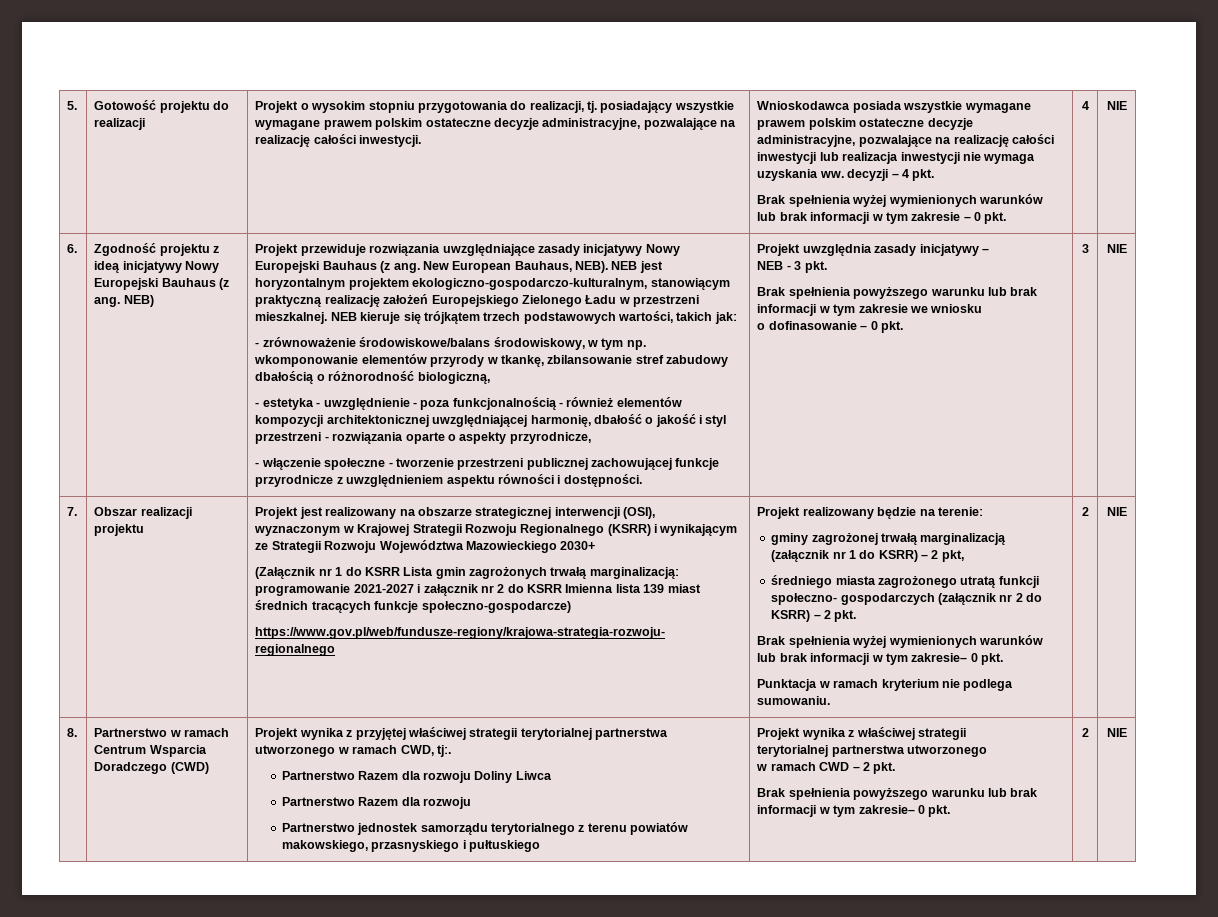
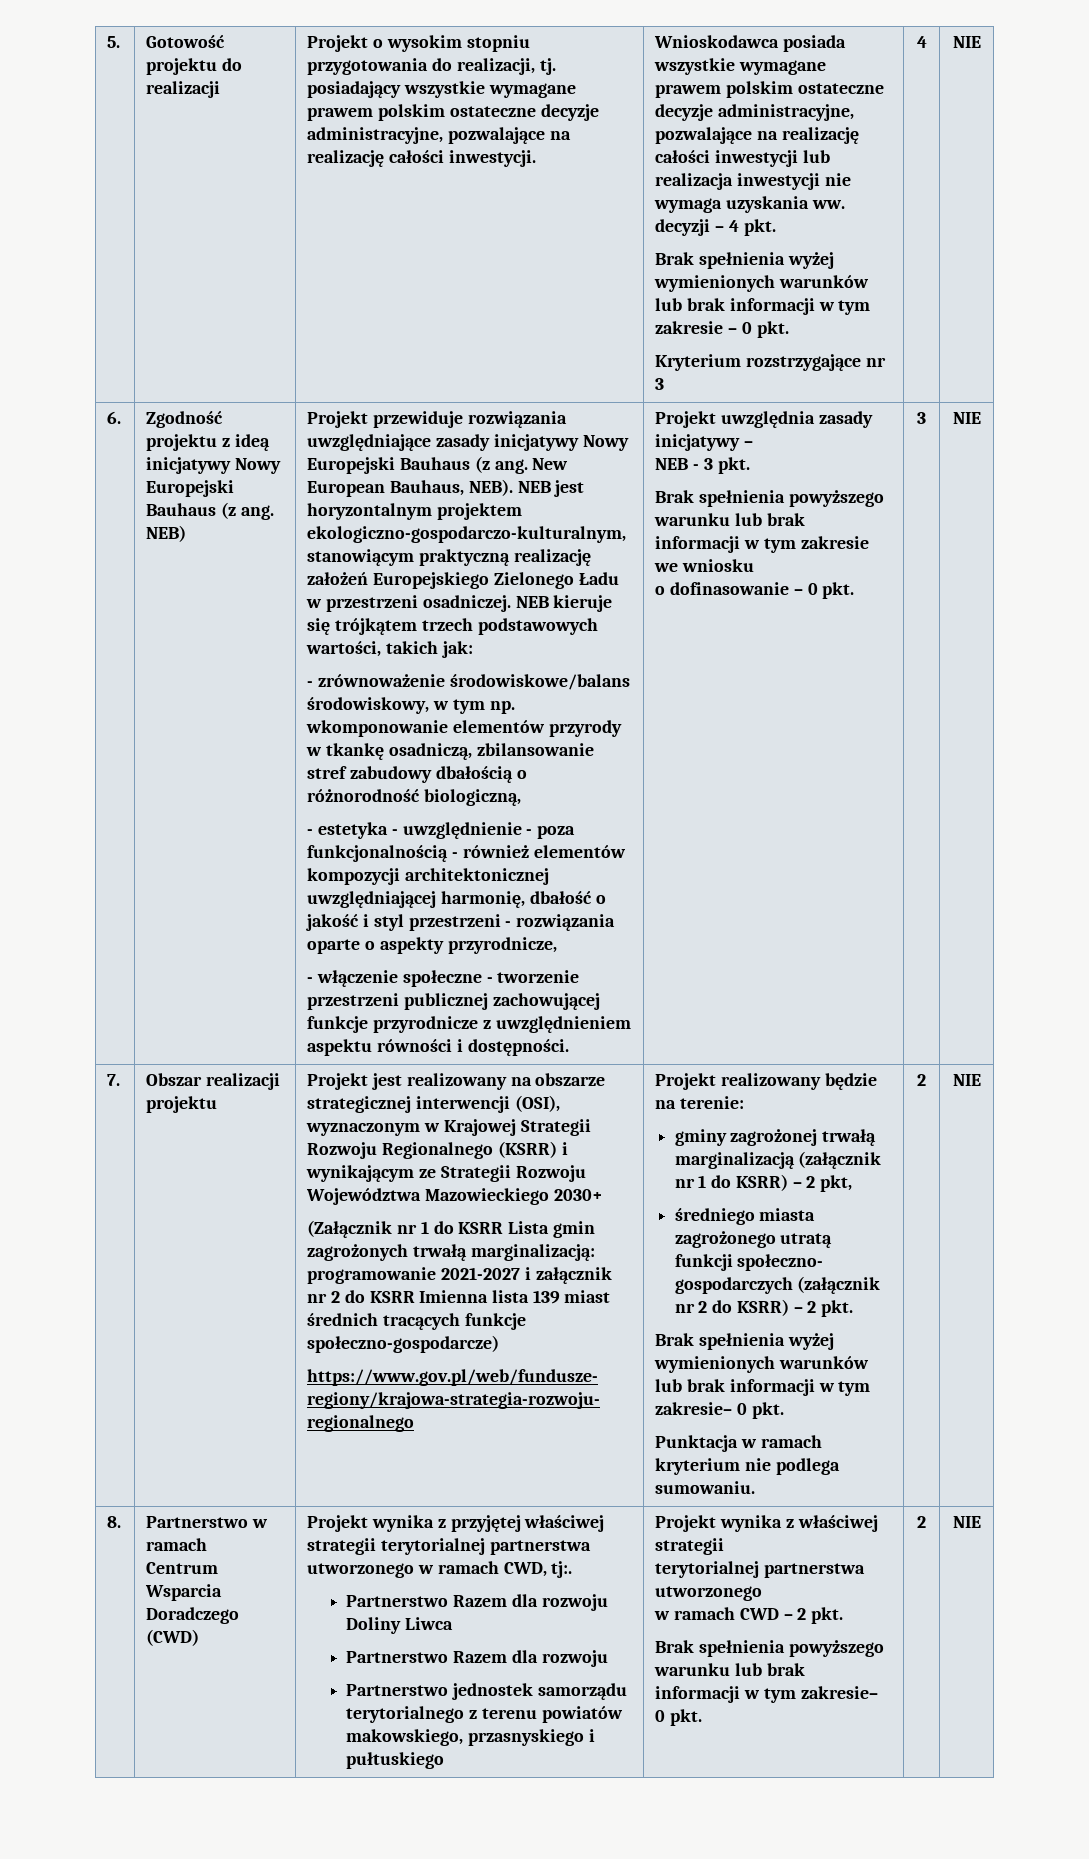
(1007, 218) none -> [655,354,886,371] [655,378,665,390] // Kryterium rozstrzygające nr 3
[255,312,328,324] mieszkalnej. -> [422,595,511,612] osadniczej.
[500,355,544,367] tkankę, -> [326,743,472,760] tkankę osadniczą,

